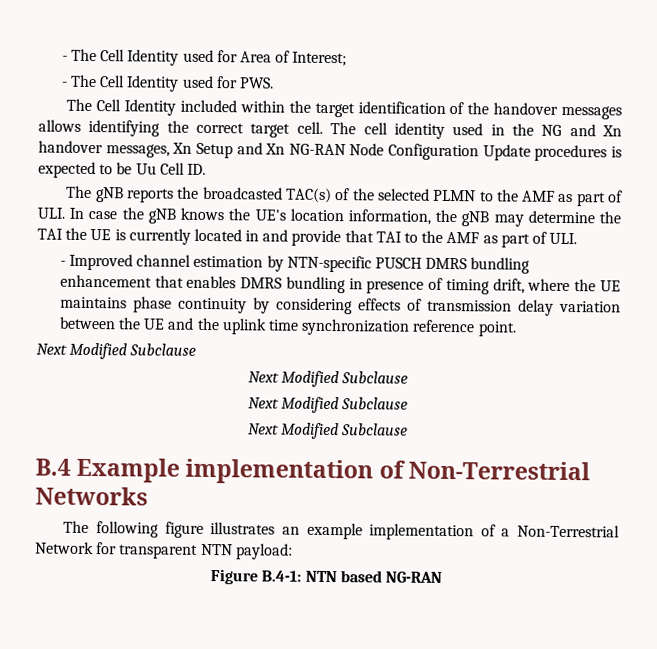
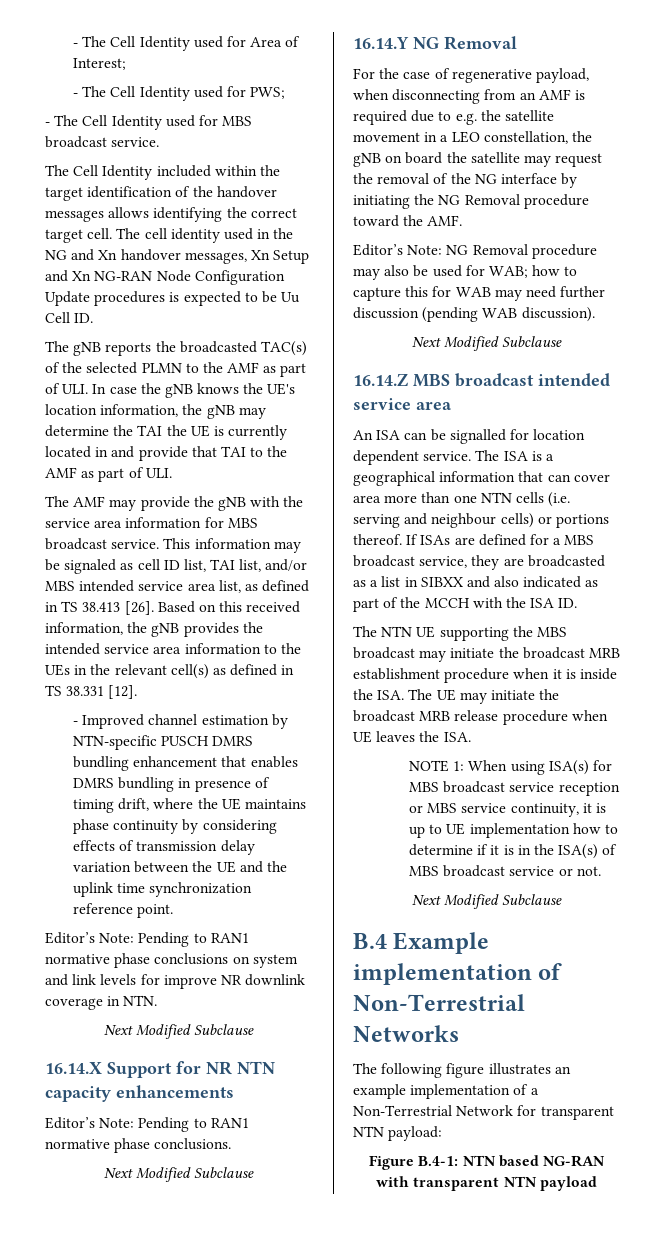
[238,77,274,89] PWS. -> [250,87,286,99] [45,115,253,130] [45,136,160,148] PWS; // - The Cell Identity used for MBS broadcast service.
(578, 238) none -> [45,496,304,511] [45,517,258,528] [45,538,301,553] [45,559,308,574] [45,580,310,593] [45,601,301,615] [45,622,263,637] [45,643,301,655] [45,664,295,679] [45,685,138,699] // The AMF may provide the gNB with the service area information for MBS broadcast service. This information may be signaled as cell ID list, TAI list, and/or MBS intended service area list, as defined in TS 38.413 [26]. Based on this received information, the gNB provides the intended service area information to the UEs in the relevant cell(s) as defined in TS 38.331 [12].
[36,342,197,360] [247,370,409,388] [247,396,409,414] Next Modified Subclause // Next Modified Subclause // Next Modified Subclause -> [45,932,249,947] [45,953,298,968] [45,974,306,989] [45,995,158,1010] [103,1024,255,1039] [45,1061,275,1078] [45,1085,234,1102] [45,1117,249,1132] [45,1138,232,1153] [103,1167,255,1182] [353,36,517,50] [353,68,589,83] [353,89,585,104] [353,110,554,125] [353,131,592,144] [353,152,603,167] [353,173,578,188] [353,194,589,209] [353,215,463,227] [353,244,597,259] [353,265,578,280] [353,286,606,301] [353,307,595,322] [411,336,563,351] [353,373,610,387] [353,398,452,410] [353,429,586,444] [353,450,554,465] [353,471,610,486] [353,492,571,507] [353,513,609,528] [353,534,595,546] [353,555,605,570] [353,576,599,588] [353,597,578,612] [353,626,567,641] [353,647,620,662] [353,668,617,683] [353,689,560,704] [353,710,608,725] [353,731,471,743] [409,760,612,775] [409,781,620,796] [409,803,606,817] [409,823,618,838] [409,844,618,859] [409,865,601,877] Editor’s Note: Pending to RAN1 normative phase conclusions on system and link levels for improve NR downlink coverage in NTN. // Next Modified Subclause // 16.14.X Support for NR NTN capacity enhancements // Editor’s Note: Pending to RAN1 normative phase conclusions. // Next Modified Subclause // 16.14.Y NG Removal // For the case of regenerative payload, when disconnecting from an AMF is required due to e.g. the satellite movement in a LEO constellation, the gNB on board the satellite may request the removal of the NG interface by initiating the NG Removal procedure toward the AMF. // Editor’s Note: NG Removal procedure may also be used for WAB; how to capture this for WAB may need further discussion (pending WAB discussion). // Next Modified Subclause // 16.14.Z MBS broadcast intended service area // An ISA can be signalled for location dependent service. The ISA is a geographical information that can cover area more than one NTN cells (i.e. serving and neighbour cells) or portions thereof. If ISAs are defined for a MBS broadcast service, they are broadcasted as a list in SIBXX and also indicated as part of the MCCH with the ISA ID. // The NTN UE supporting the MBS broadcast may initiate the broadcast MRB establishment procedure when it is inside the ISA. The UE may initiate the broadcast MRB release procedure when UE leaves the ISA. // NOTE 1: When using ISA(s) for MBS broadcast service reception or MBS service continuity, it is up to UE implementation how to determine if it is in the ISA(s) of MBS broadcast service or not.
(442, 577) none -> [376,1176,597,1191] with transparent NTN payload

